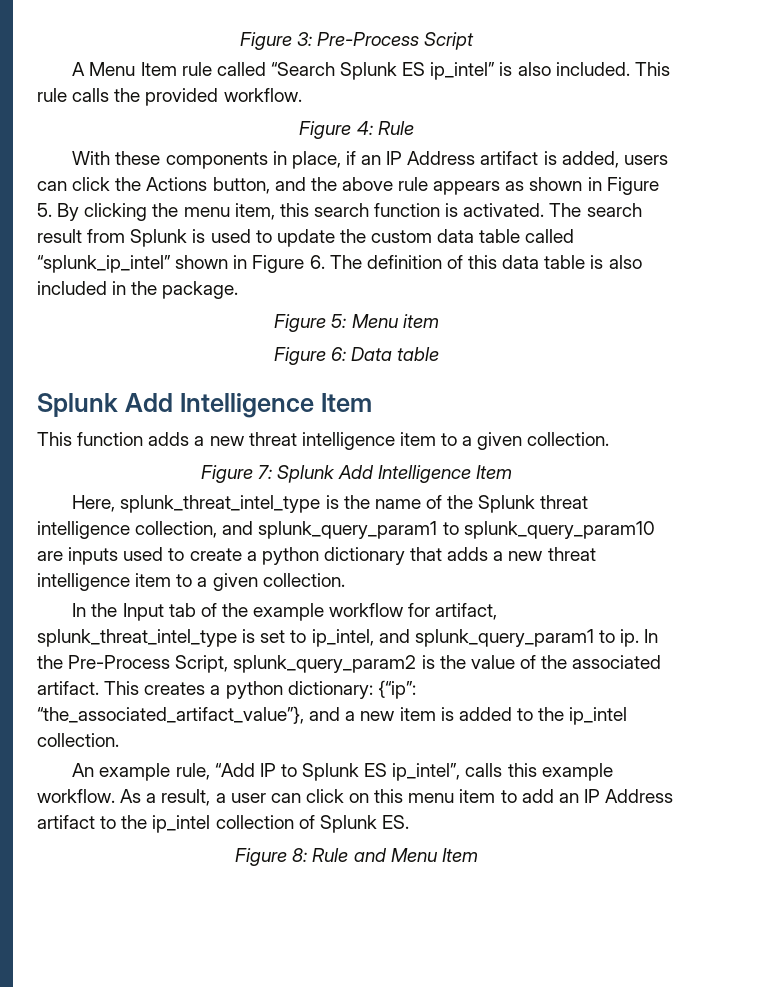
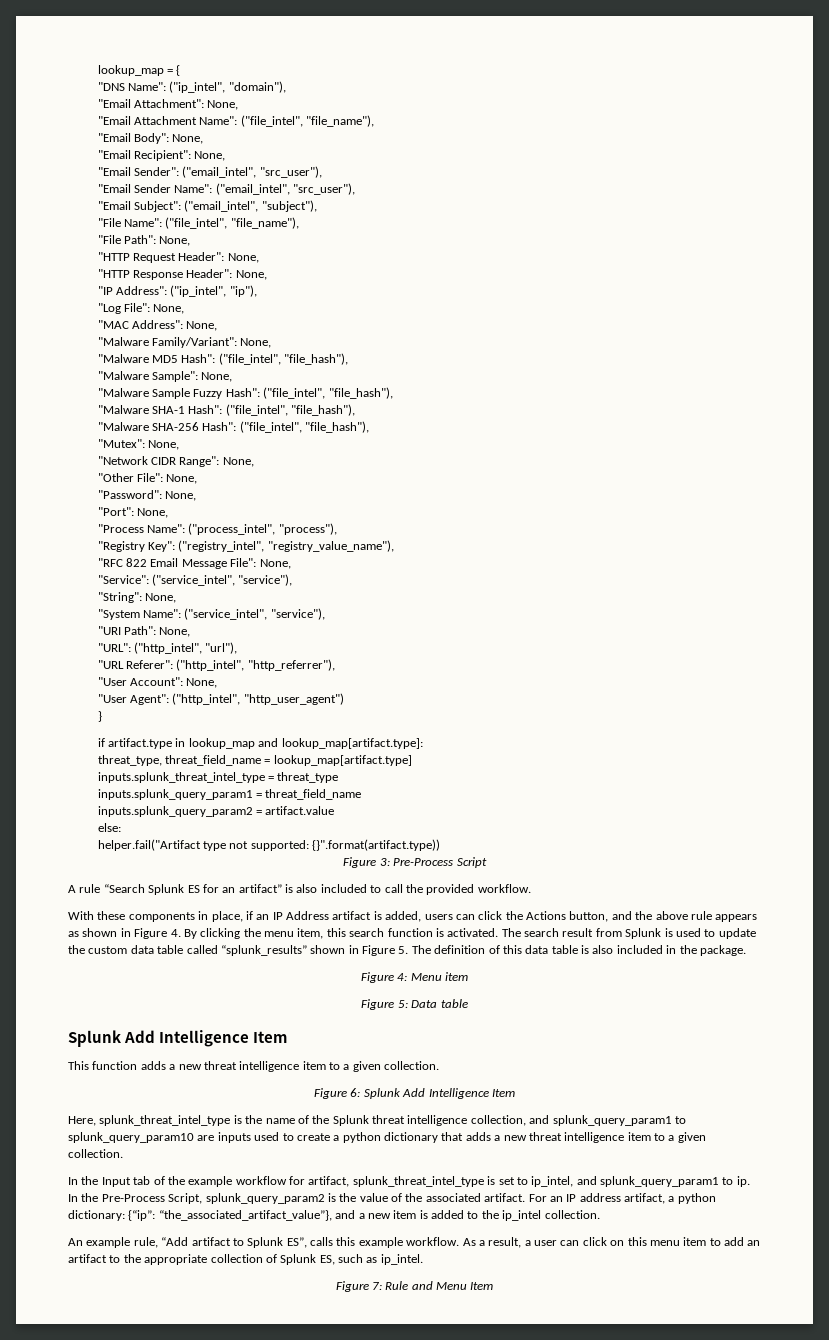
(239, 41) none -> [97,65,181,76] [97,81,286,93] [97,99,239,110] [97,115,375,127] [97,133,204,144] [97,150,226,161] [97,166,322,178] [97,183,356,195] [97,200,317,212] [97,217,299,229] [97,235,191,246] [97,252,259,263] [97,269,267,280] [97,285,257,297] [97,303,185,314] [97,320,218,331] [97,337,272,348] [97,353,349,365] [97,371,233,382] [97,387,393,399] [97,404,356,416] [97,421,370,433] [97,439,180,450] [97,456,254,467] [97,473,198,484] [97,490,197,501] [97,507,169,518] [97,523,337,535] [97,540,394,552] [97,558,291,569] [97,574,293,586] [97,592,177,603] [97,608,325,620] [97,626,191,637] [97,642,238,654] [97,659,335,671] [97,677,218,688] [97,693,344,705] [97,711,102,722] [97,738,423,749] [97,755,412,766] [97,772,339,783] [97,789,362,800] [97,806,335,817] [97,823,121,832] [97,839,441,851] lookup_map = { // "DNS Name": ("ip_intel", "domain"), // "Email Attachment": None, // "Email Attachment Name": ("file_intel", "file_name"), // "Email Body": None, // "Email Recipient": None, // "Email Sender": ("email_intel", "src_user"), // "Email Sender Name": ("email_intel", "src_user"), // "Email Subject": ("email_intel", "subject"), // "File Name": ("file_intel", "file_name"), // "File Path": None, // "HTTP Request Header": None, // "HTTP Response Header": None, // "IP Address": ("ip_intel", "ip"), // "Log File": None, // "MAC Address": None, // "Malware Family/Variant": None, // "Malware MD5 Hash": ("file_intel", "file_hash"), // "Malware Sample": None, // "Malware Sample Fuzzy Hash": ("file_intel", "file_hash"), // "Malware SHA-1 Hash": ("file_intel", "file_hash"), // "Malware SHA-256 Hash": ("file_intel", "file_hash"), // "Mutex": None, // "Network CIDR Range": None, // "Other File": None, // "Password": None, // "Port": None, // "Process Name": ("process_intel", "process"), // "Registry Key": ("registry_intel", "registry_value_name"), // "RFC 822 Email Message File": None, // "Service": ("service_intel", "service"), // "String": None, // "System Name": ("service_intel", "service"), // "URI Path": None, // "URL": ("http_intel", "url"), // "URL Referer": ("http_intel", "http_referrer"), // "User Account": None, // "User Agent": ("http_intel", "http_user_agent") // } // if artifact.type in lookup_map and lookup_map[artifact.type]: // threat_type, threat_field_name = lookup_map[artifact.type] // inputs.splunk_threat_intel_type = threat_type // inputs.splunk_query_param1 = threat_field_name // inputs.splunk_query_param2 = artifact.value // else: // helper.fail("Artifact type not supported: {}".format(artifact.type)) //
[89,62,670,80] [37,88,110,102] Menu Item rule called “Search Splunk ES ip_intel” is also included. This rule calls -> [79,884,403,895] rule “Search Splunk ES for an artifact” is also included to call
[299,121,414,139] // Figure 4: Rule -> (531, 888) none
[37,203,52,217] 5. -> [170,929,181,937] 4.
[37,255,325,273] “splunk_ip_intel” shown in Figure 6. -> [220,945,409,956] “splunk_results” shown in Figure 5.
[331,314,347,328] 5: -> [397,973,408,981] 4:
[330,347,346,361] 6: -> [397,1000,408,1008] 5:
[257,465,272,479] 7: -> [350,1088,361,1097] 6:
[104,681,206,695] This creates -> [528,1193,665,1204] For an IP address artifact,
[259,763,276,777] IP -> [191,1237,231,1246] artifact
[364,763,461,781] ES ip_intel”, -> [286,1237,307,1248] ES”,
[583,789,674,803] IP Address -> (761, 1243) none
[152,815,211,833] ip_intel -> [144,1254,208,1265] appropriate
[381,815,409,829] [235,848,308,866] ES. // Figure 8: -> [319,1254,423,1265] [335,1281,382,1292] ES, such as ip_intel. // Figure 7:

